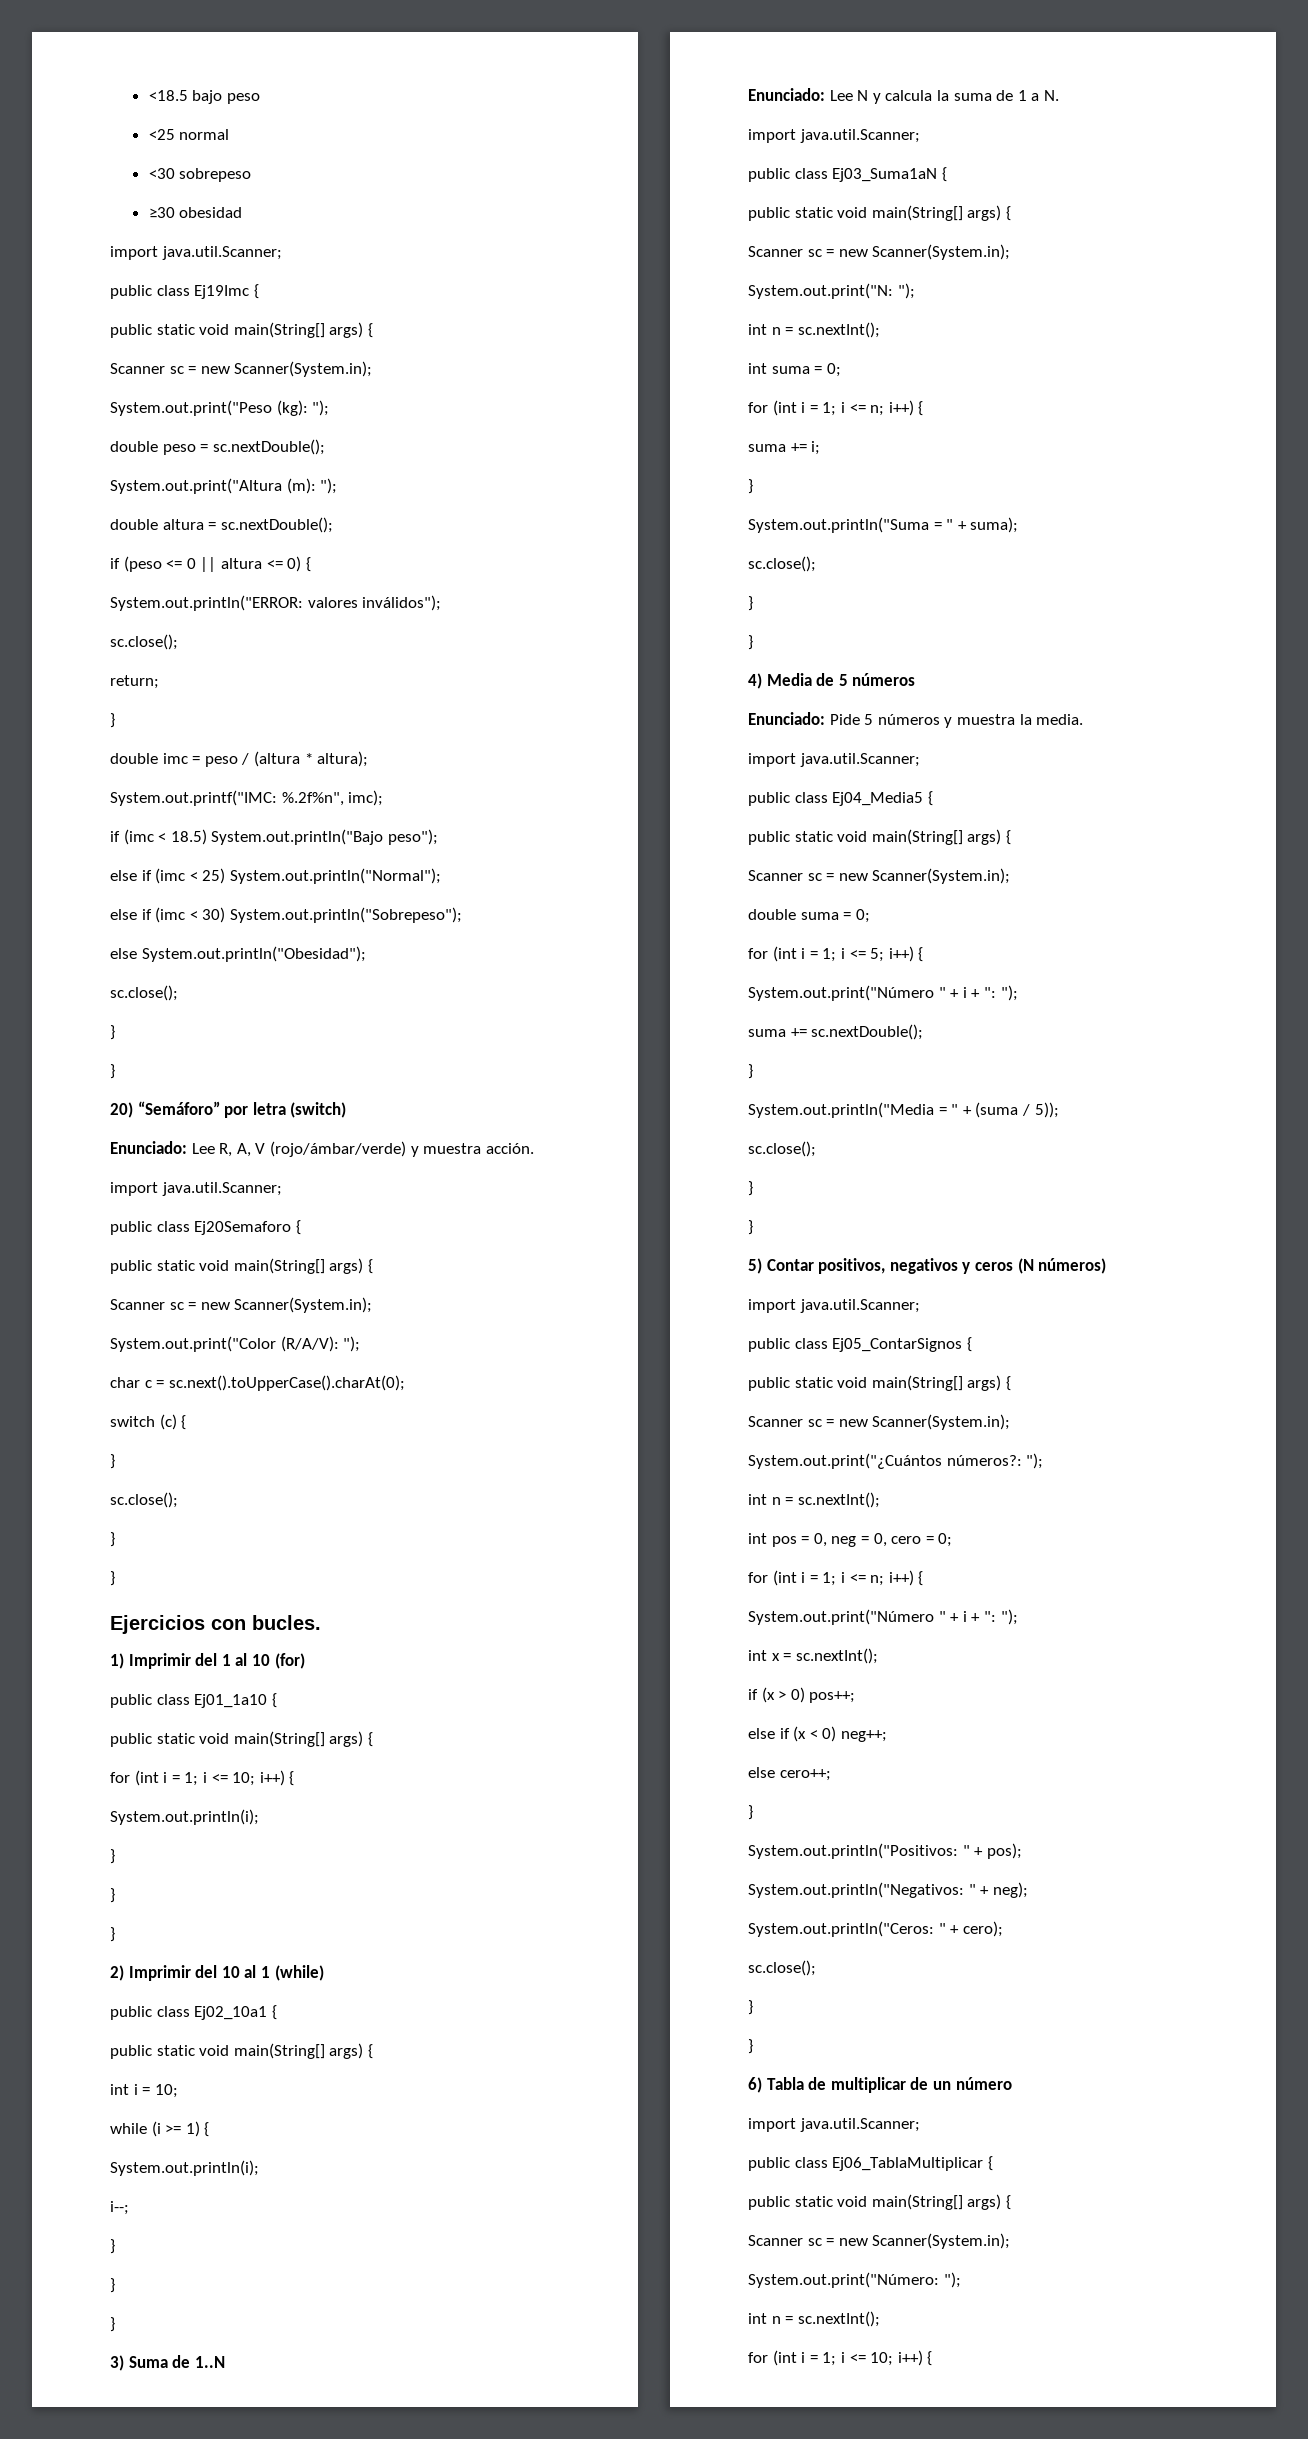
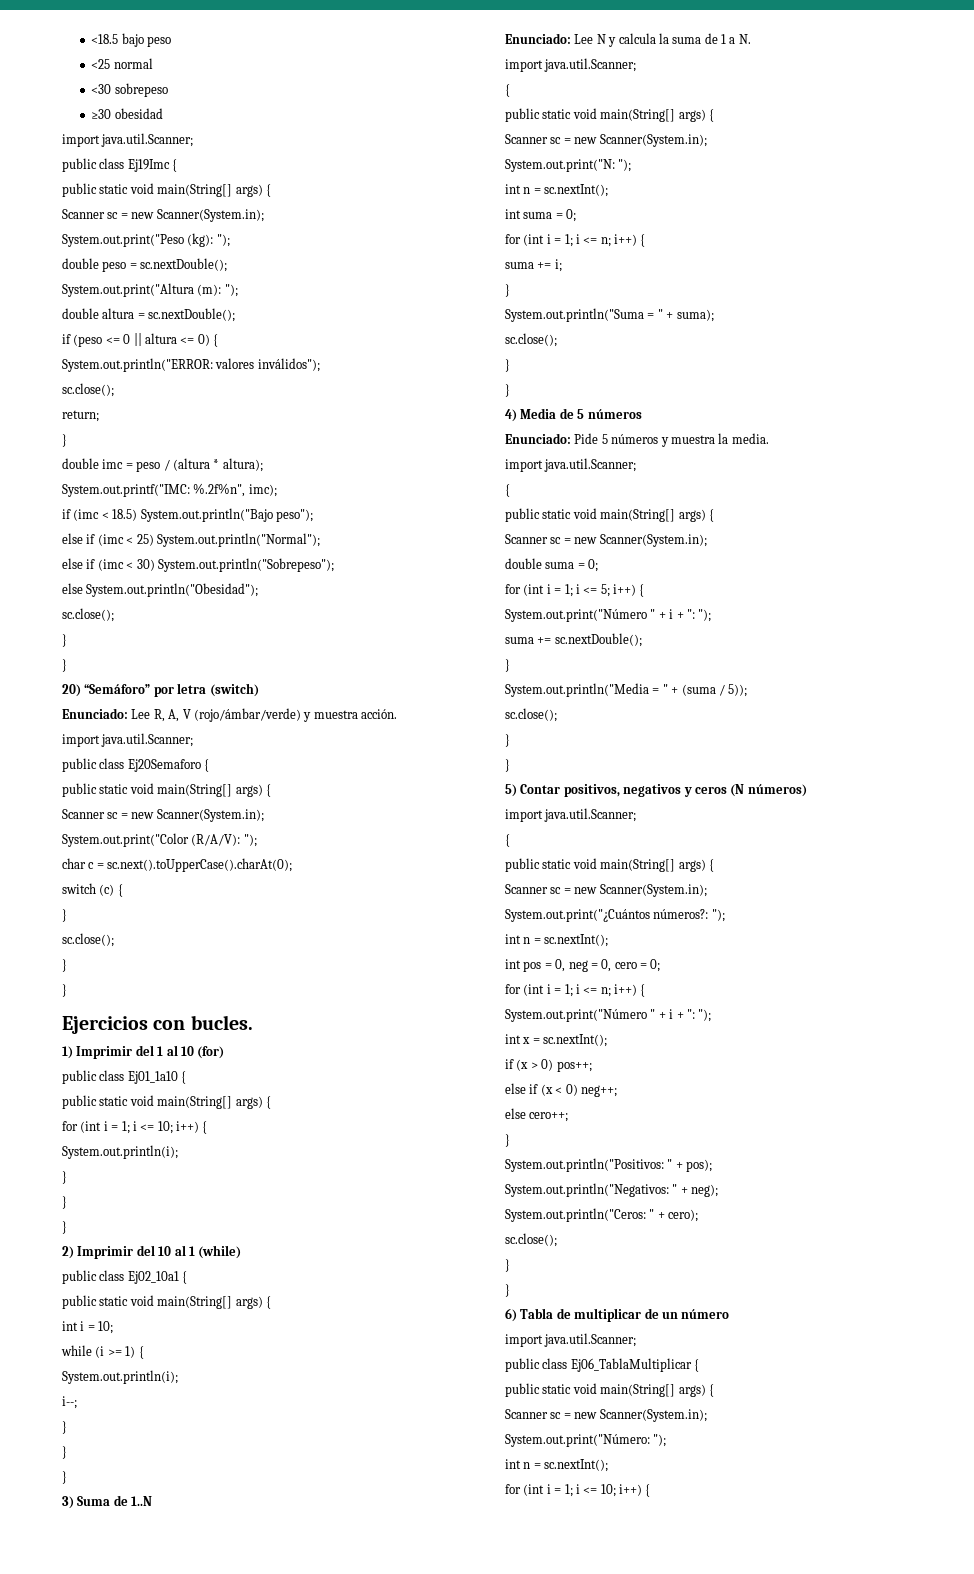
[748,168,938,182] public class Ej03_Suma1aN -> (637, 65) none
[748,792,924,806] public class Ej04_Media5 -> (637, 465) none
[748,1338,963,1352] public class Ej05_ContarSignos -> (637, 815) none

